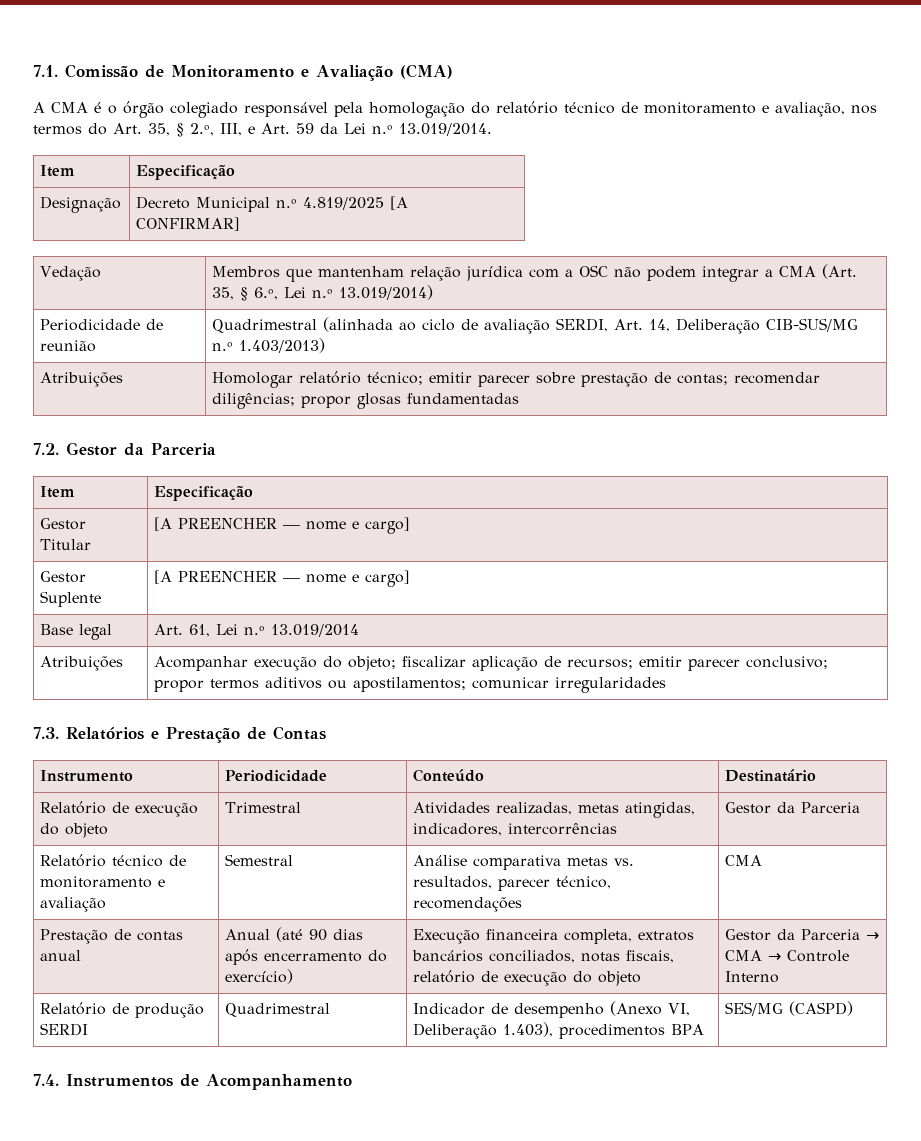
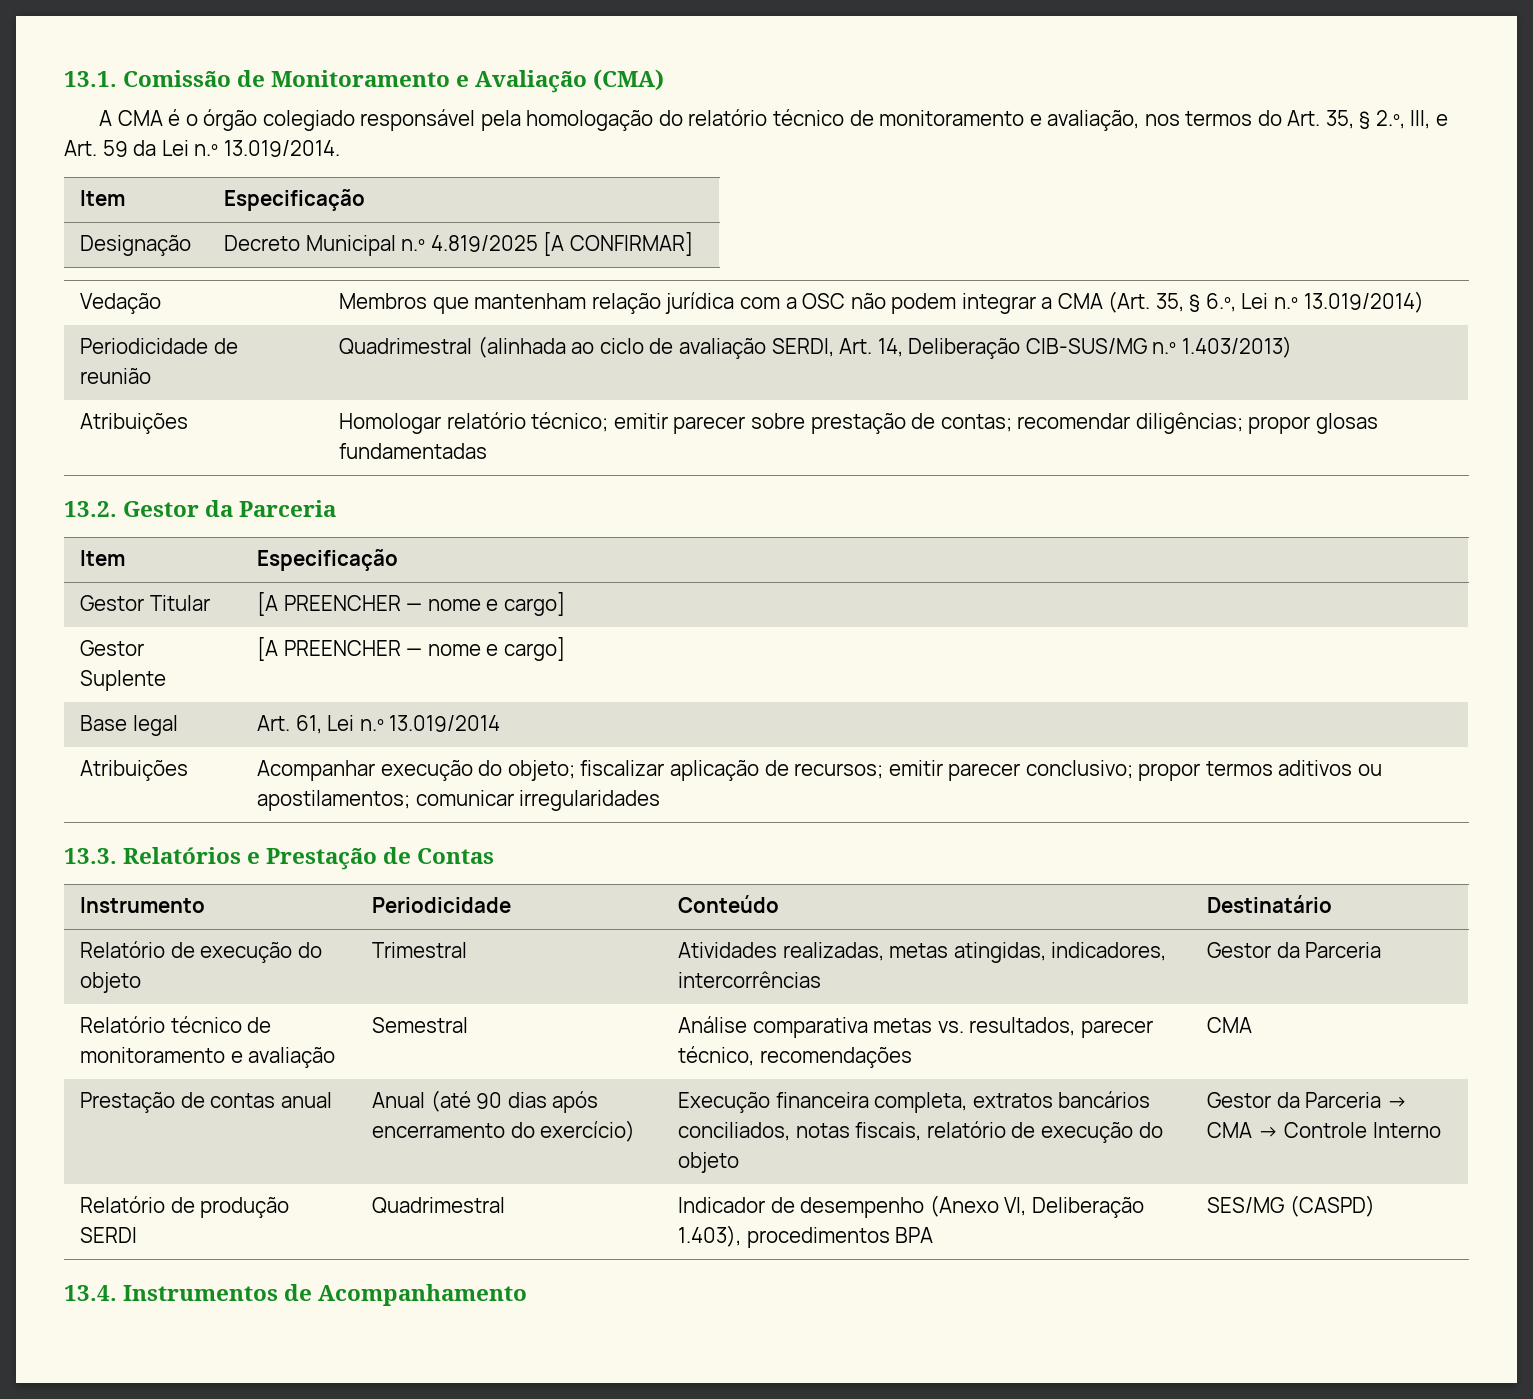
[33,65,58,77] 7.1. -> [64,71,117,87] 13.1.
[33,443,59,455] 7.2. -> [64,501,117,517] 13.2.
[33,727,59,739] 7.3. -> [64,848,117,864] 13.3.
[33,1074,59,1086] 7.4. -> [64,1285,117,1301] 13.4.

